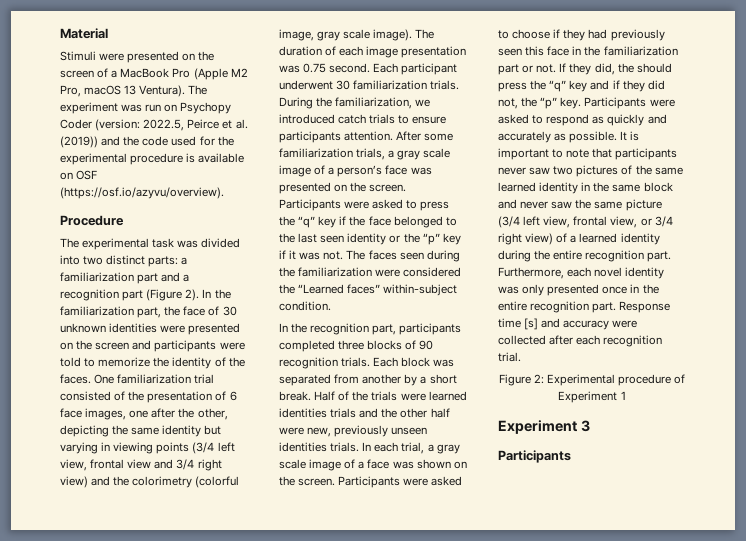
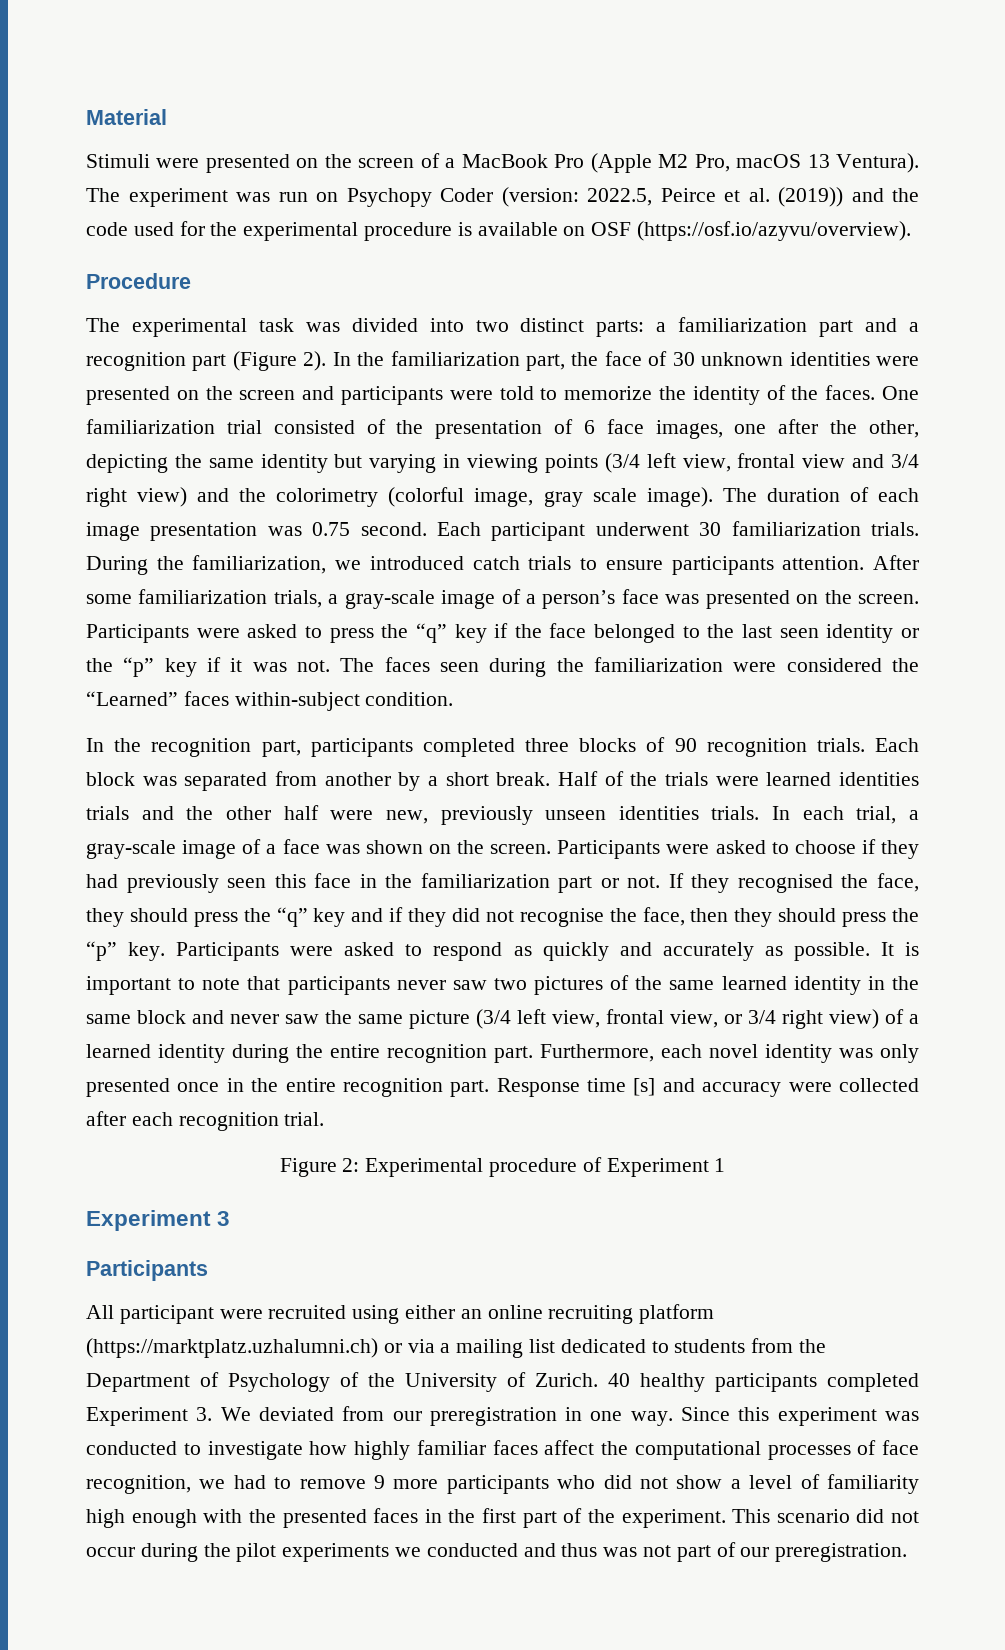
[397,148,451,160] gray scale -> [344,590,435,609] gray-scale
[298,284,381,294] “Learned faces” -> [86,691,229,706] “Learned” faces
[436,444,460,454] [279,459,306,469] gray scale -> [86,840,176,859] gray-scale
[594,63,634,75] did, the -> [737,873,919,893] [86,908,124,927] recognised the face, they
[498,98,518,109] not, -> [485,907,887,927] not recognise the face, then they should press
(571, 456) none -> [86,1304,715,1324] [86,1338,827,1358] [86,1372,919,1392] [86,1406,919,1426] [86,1440,919,1460] [86,1474,919,1494] [86,1508,919,1528] [86,1542,908,1562] // All participant were recruited using either an online recruiting platform (https://marktplatz.uzhalumni.ch) or via a mailing list dedicated to students from the Department of Psychology of the University of Zurich. 40 healthy participants completed Experiment 3. We deviated from our preregistration in one way. Since this experiment was conducted to investigate how highly familiar faces affect the computational processes of face recognition, we had to remove 9 more participants who did not show a level of familiarity high enough with the presented faces in the first part of the experiment. This scenario did not occur during the pilot experiments we conducted and thus was not part of our preregistration.

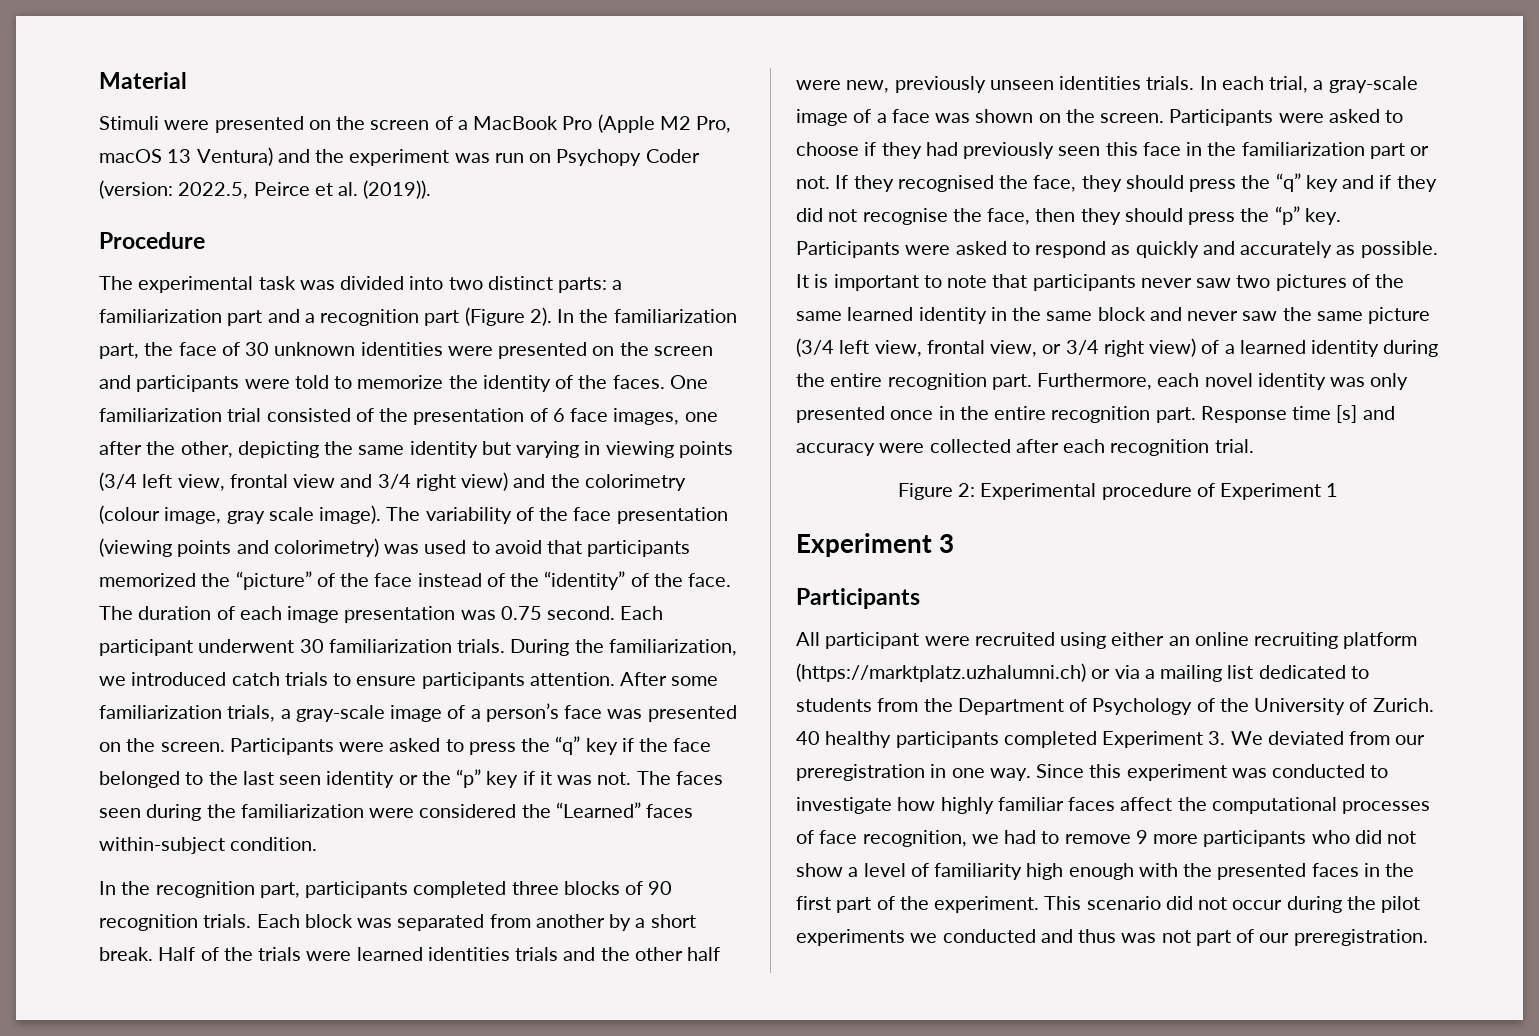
[836,153,919,173] [86,188,120,202] Ventura). The -> [196,147,345,166] Ventura) and the
[778,187,919,207] [86,221,912,241] (2019)) and the code used for the experimental procedure is available on OSF (https://osf.io/azyvu/overview). -> [363,180,432,199] (2019)).
[388,487,465,507] (colorful -> [99,505,160,524] (colour
(757, 495) none -> [425,507,728,524] [99,538,691,557] [99,571,732,590] [99,606,133,620] variability of the face presentation (viewing points and colorimetry) was used to avoid that participants memorized the “picture” of the face instead of the “identity” of the face. The

